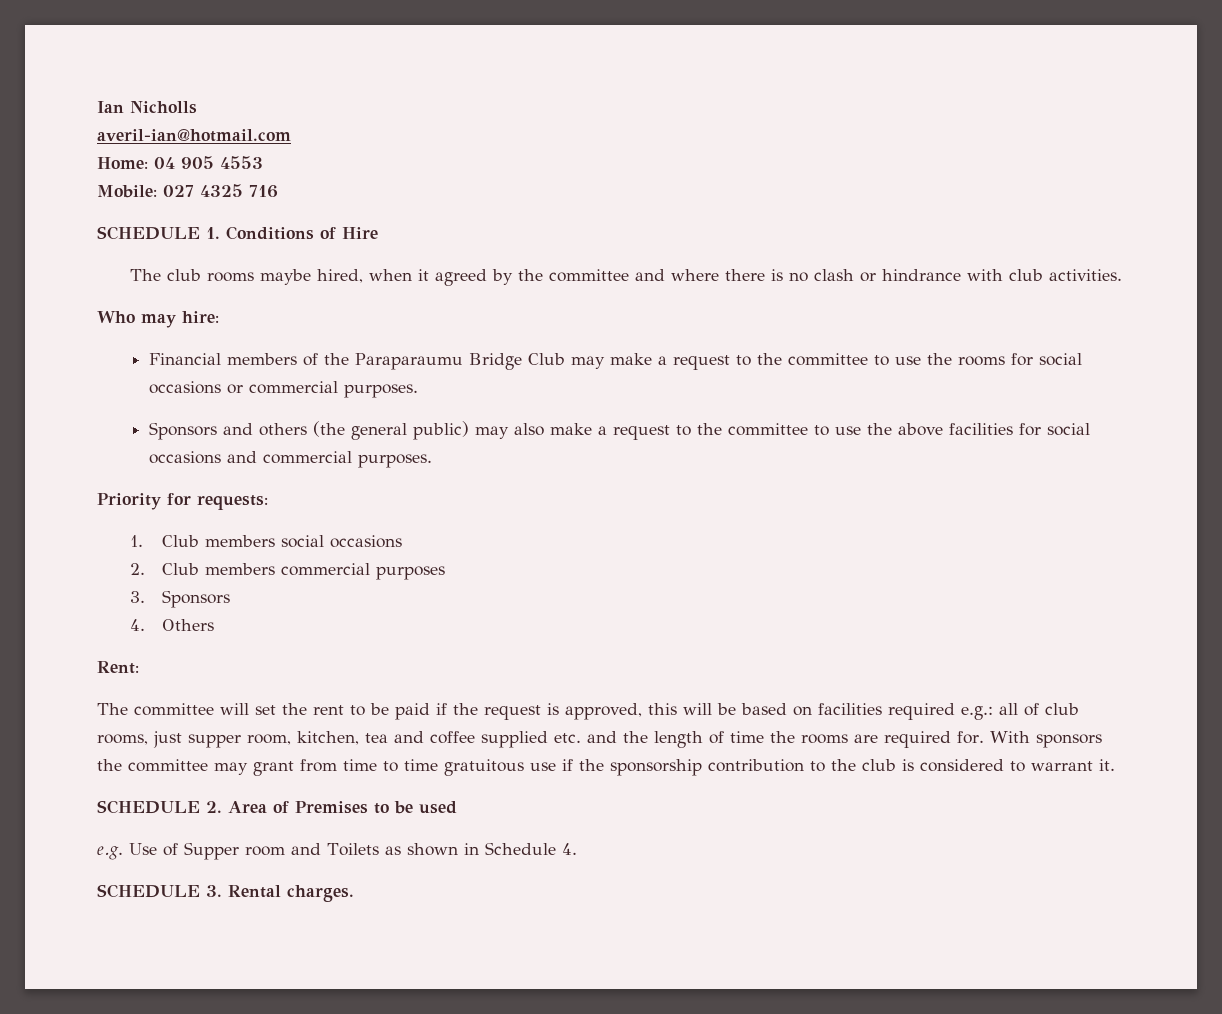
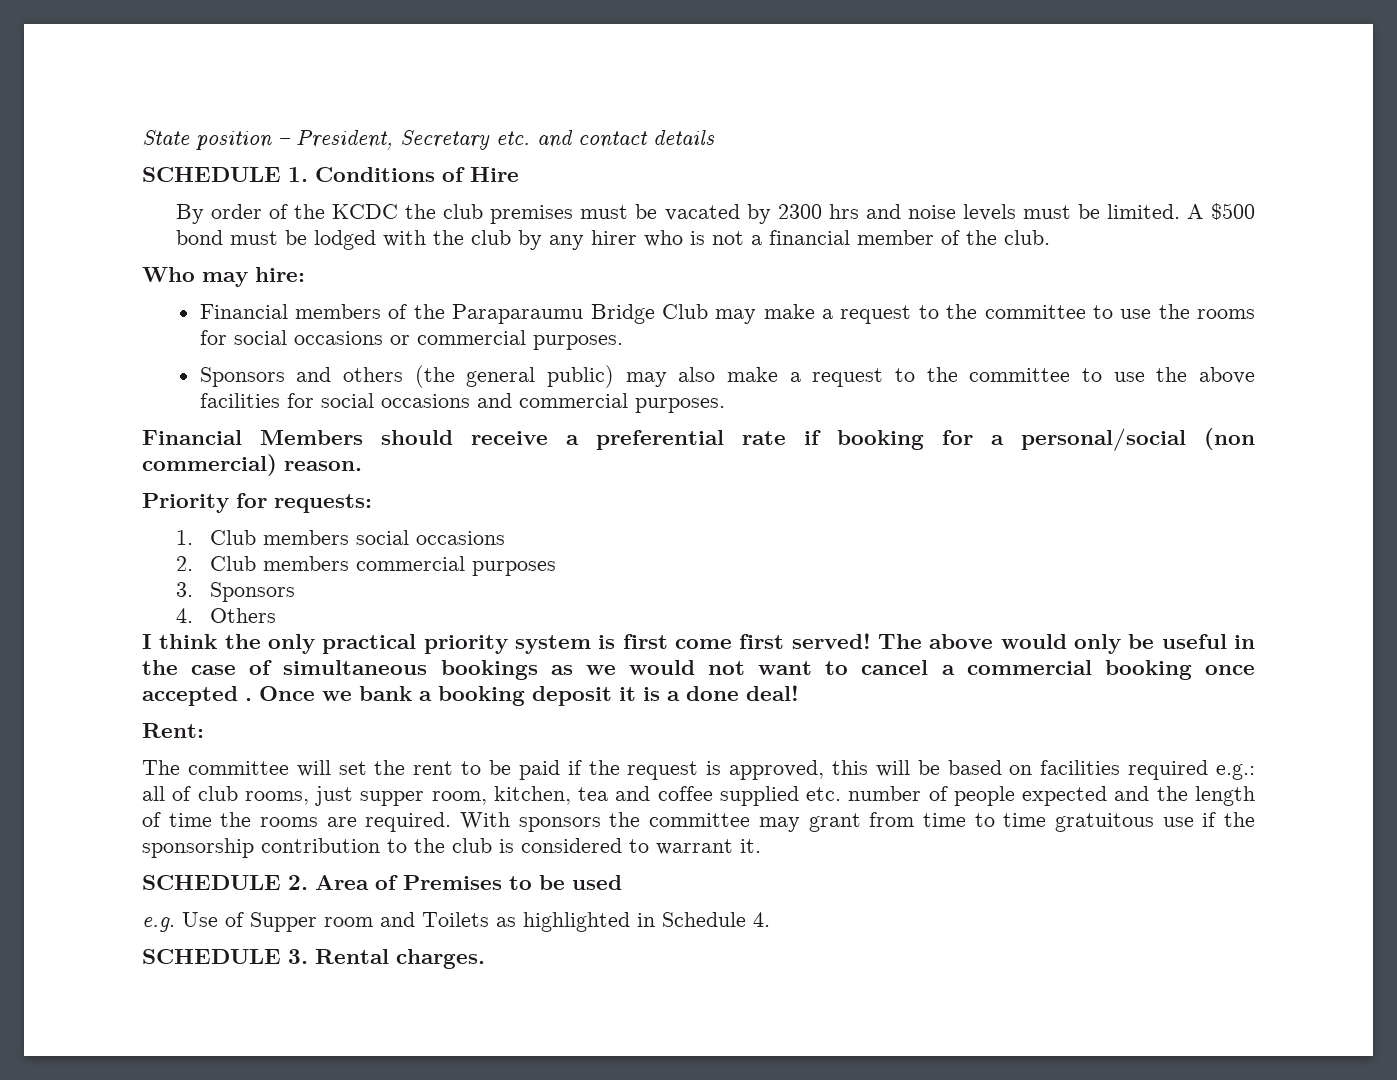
[97,101,197,114] [97,129,291,142] [97,156,263,169] [97,184,278,198] Ian Nicholls // averil-ian@hotmail.com // Home: 04 905 4553 // Mobile: 027 4325 716 -> [142,130,715,150] State position – President, Secretary etc. and contact details
[129,269,1122,286] The club rooms maybe hired, when it agreed by the committee and where there is no clash or hindrance with club activities. -> [176,203,1255,224] [176,230,1051,250] By order of the KCDC the club premises must be vacated by 2300 hrs and noise levels must be limited. A $500 bond must be lodged with the club by any hirer who is not a financial member of the club.
(432, 461) none -> [142,428,1255,451] [142,454,362,476] // Financial Members should receive a preferential rate if booking for a personal/social (non commercial) reason.
(215, 625) none -> [142,633,1256,654] [142,660,1255,680] [142,685,799,706] // I think the only practical priority system is first come first served! The above would only be useful in the case of simultaneous bookings as we would not want to cancel a commercial booking once accepted . Once we bank a booking deposit it is a done deal!
(581, 738) none -> [848,786,1108,806] number of people expected
[884,731,984,748] required for. -> [365,812,452,832] required.
[406,843,458,856] shown -> [523,912,630,932] highlighted

